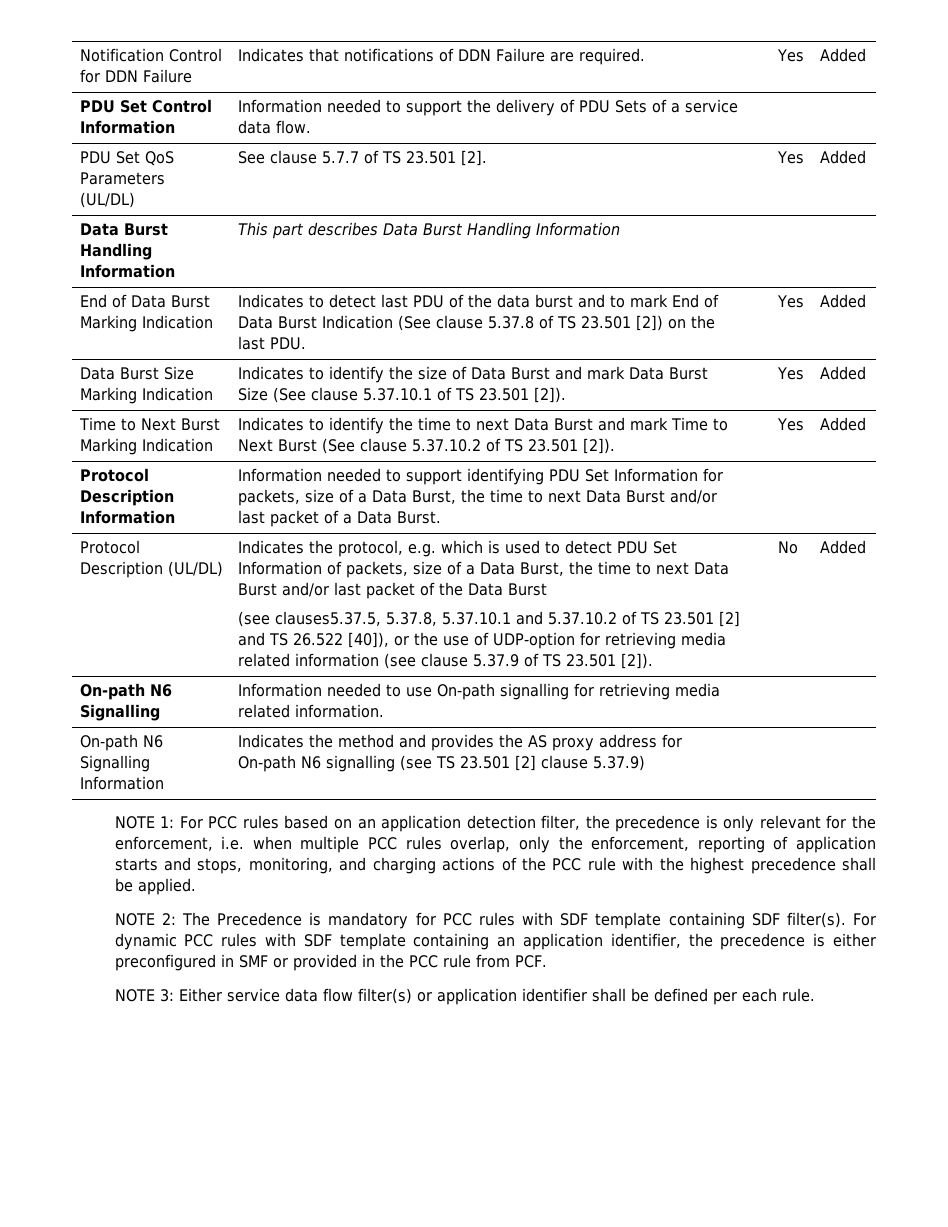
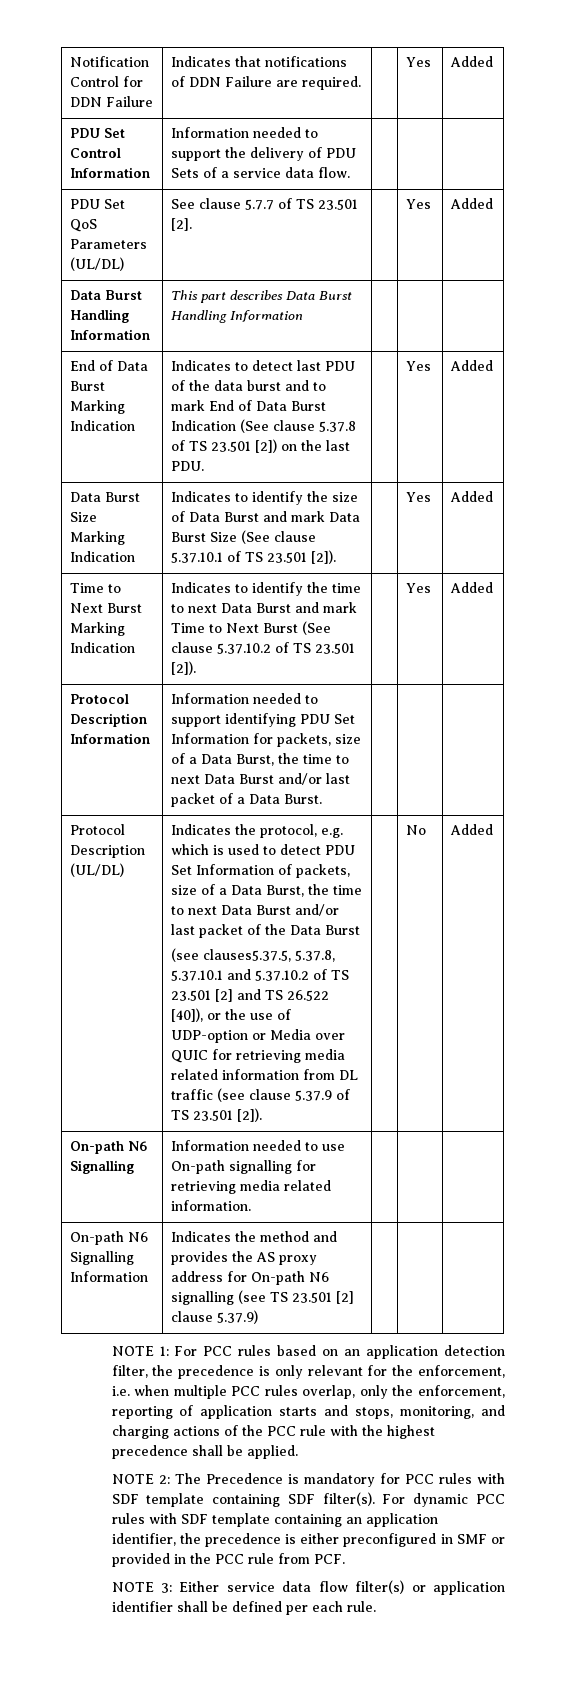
(575, 640) none -> [252,1029,346,1040] [171,1050,209,1063] or Media over QUIC
(379, 660) none -> [303,1069,359,1080] [171,1089,214,1100] from DL traffic

